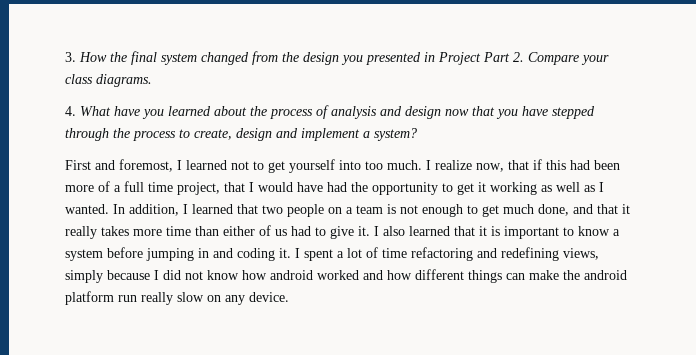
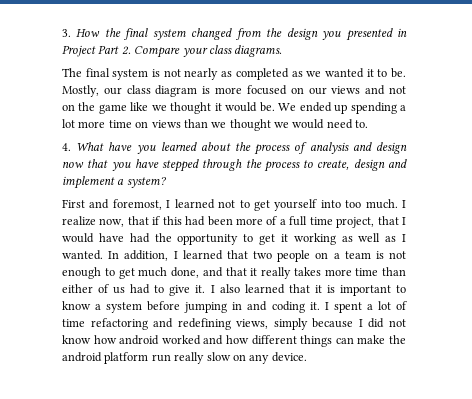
(152, 80) none -> [62,68,406,80] [62,85,406,97] [62,102,406,114] [62,119,369,131] // The final system is not nearly as completed as we wanted it to be. Mostly, our class diagram is more focused on our views and not on the game like we thought it would be. We ended up spending a lot more time on views than we thought we would need to.

